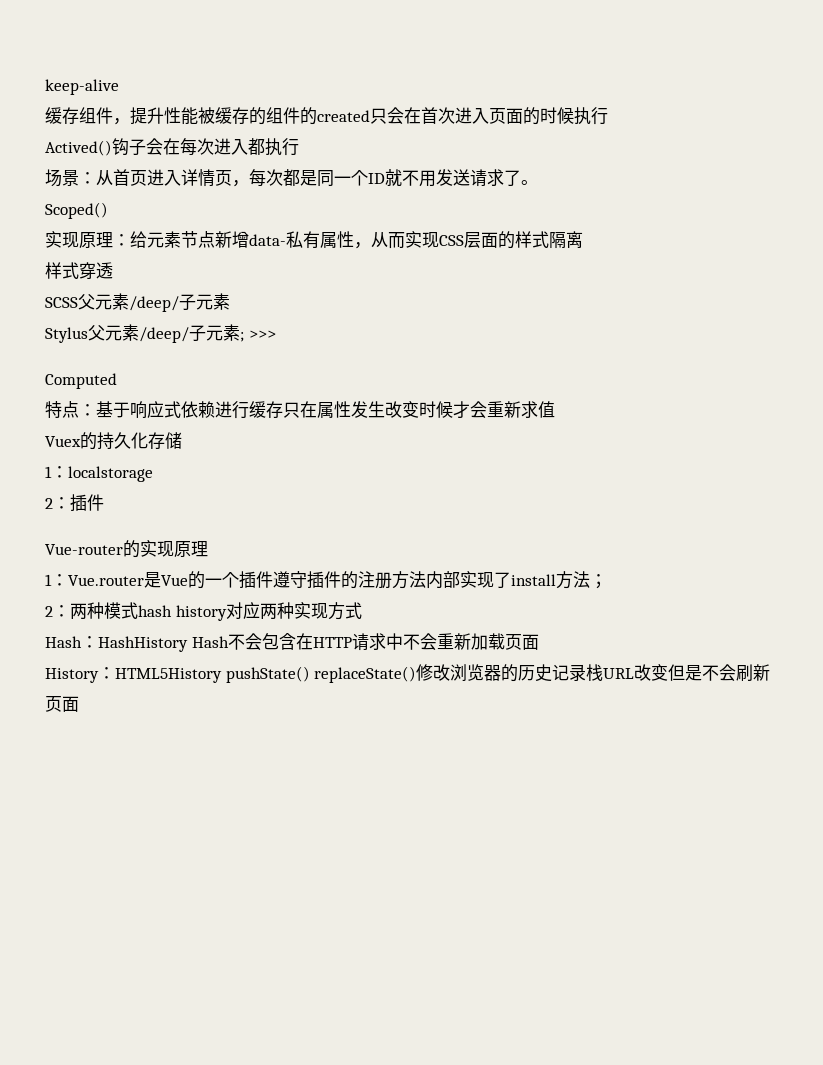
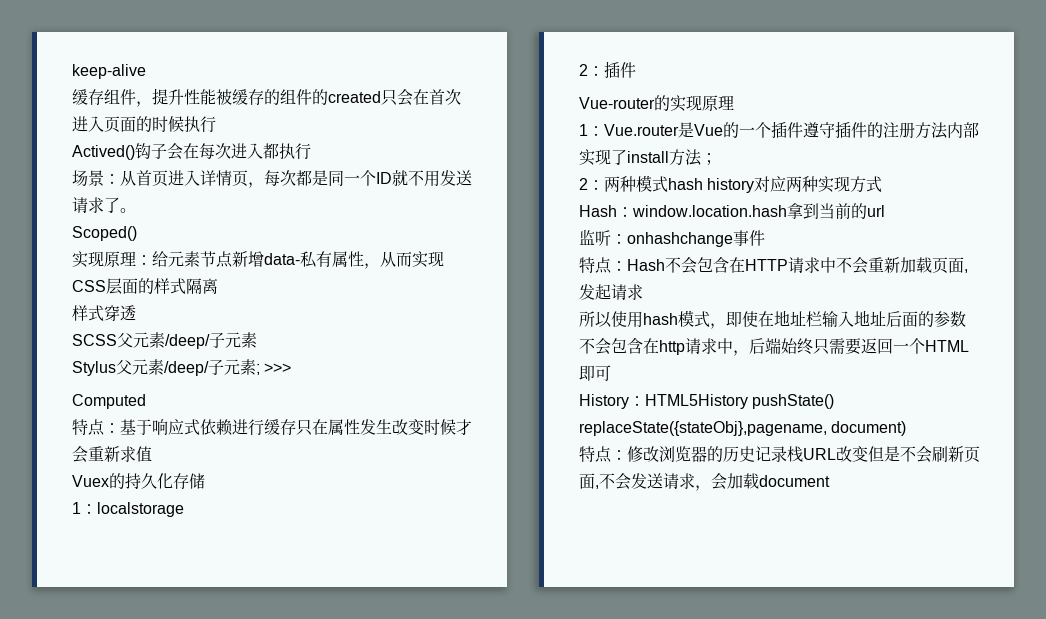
[98,636,188,652] HashHistory -> [632,203,885,219] [579,229,765,247] [579,257,627,274] window.location.hash拿到当前的url // 监听：onhashchange事件 // 特点：
(539, 642) none -> [964,269,968,273] [579,284,643,300] [579,310,966,329] [579,338,969,356] [579,365,611,381] ,发起请求 // 所以使用hash模式，即使在地址栏输入地址后面的参数不会包含在http请求中，后端始终只需要返回一个HTML即可
[314,666,417,683] replaceState() -> [579,421,907,436] [579,446,627,463] replaceState({stateObj},pagename, document) // 特点：
(79, 704) none -> [595,473,830,491] ,不会发送请求，会加载document

